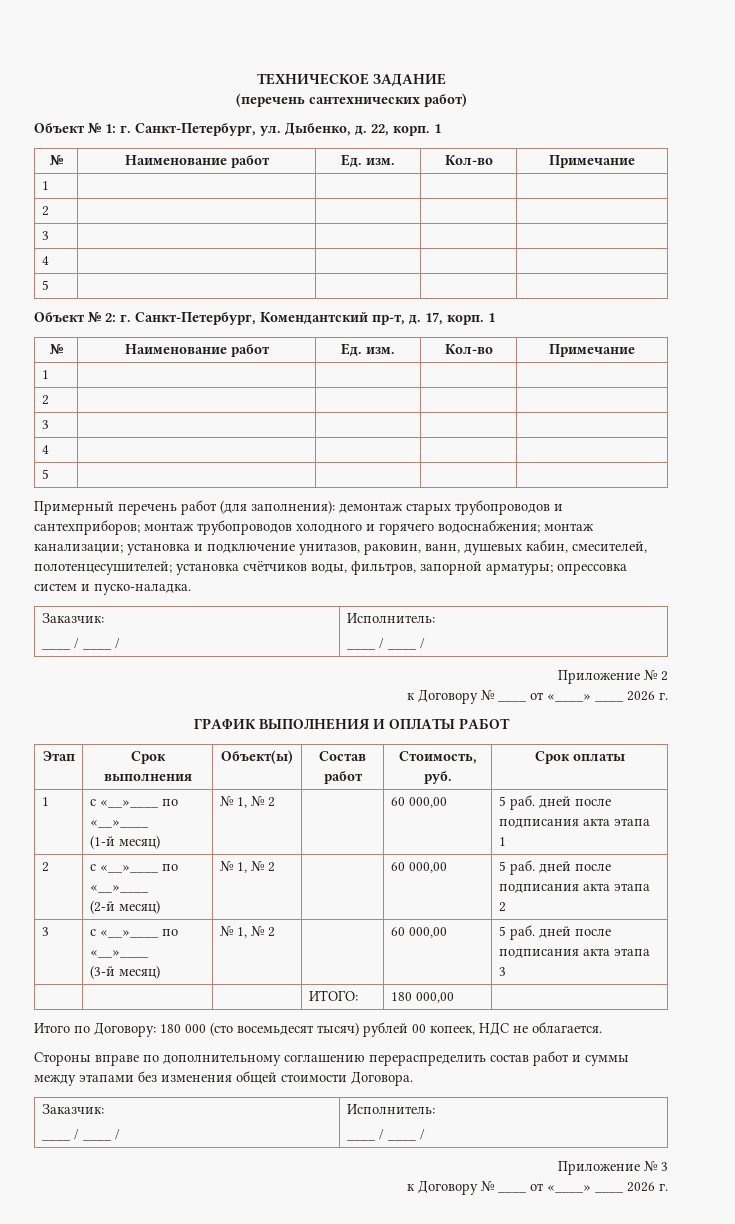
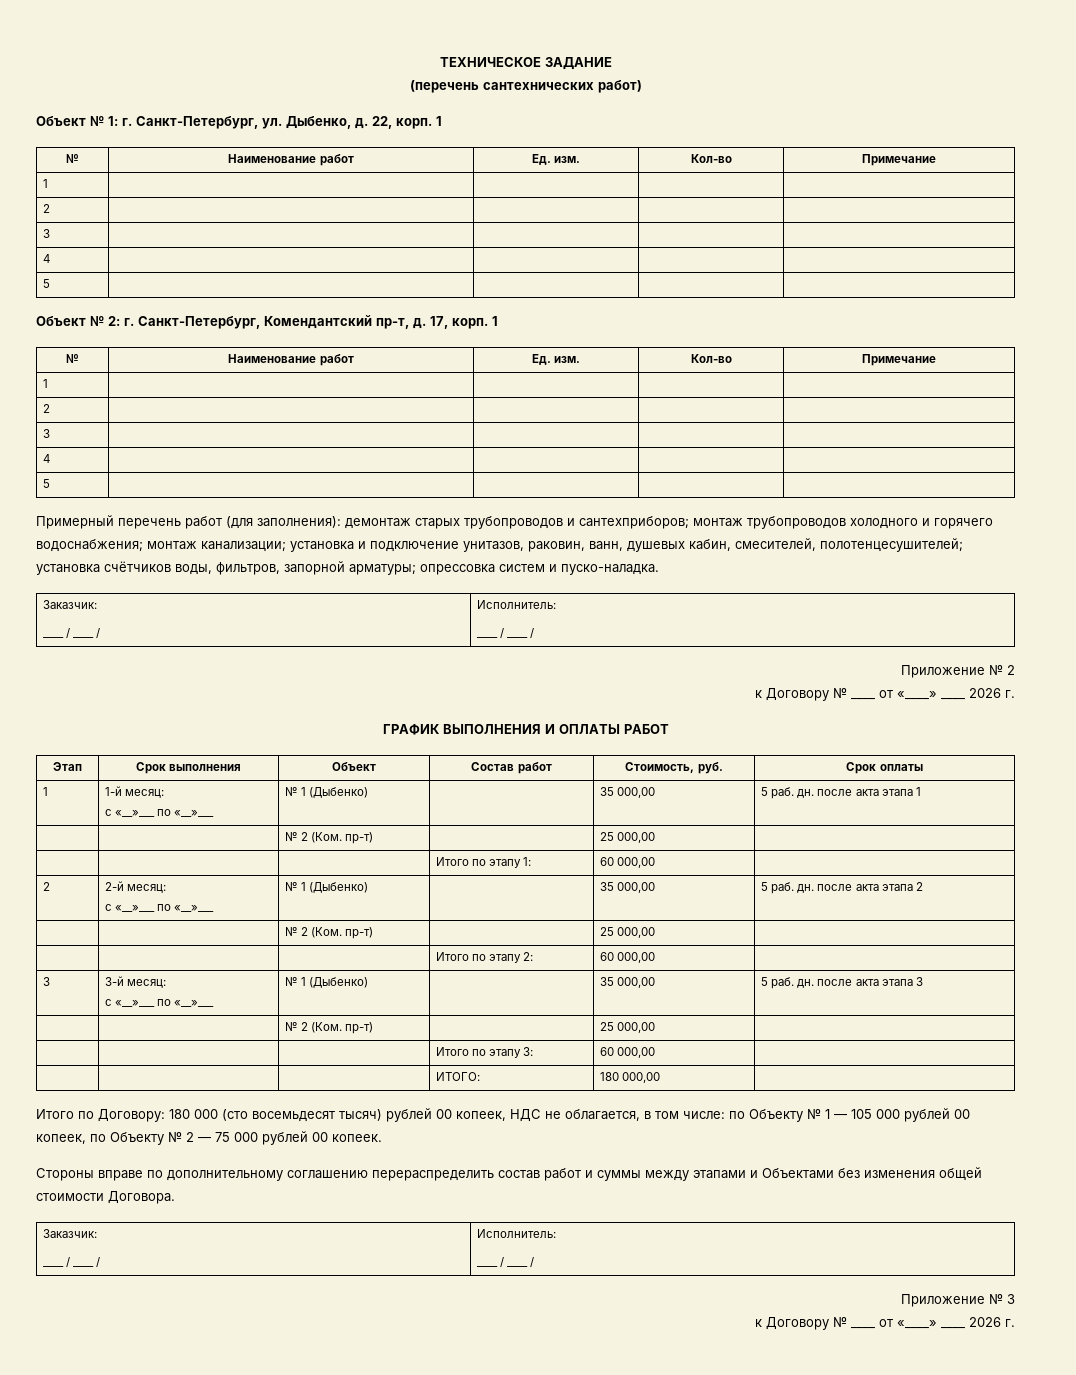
[221,750,293,764] Объект(ы) -> [332,762,376,771] Объект
[89,799,178,808] [89,820,149,828] [89,835,160,849] [219,796,275,808] [390,797,447,808] [498,795,611,810] [498,818,650,828] [498,837,506,846] [41,862,49,872] [89,864,178,873] [89,885,149,893] [89,900,160,914] [219,861,275,873] [390,862,447,873] [498,860,611,875] [498,883,650,893] [498,902,506,912] [41,927,49,936] [89,929,178,938] [89,950,149,958] [89,965,160,979] [219,926,275,938] [390,927,447,938] [498,925,611,940] [498,948,650,958] [498,967,506,976] с «__»____ по «__»____ // (1-й месяц) | № 1, № 2 | | 60 000,00 | 5 раб. дней после подписания акта этапа 1 // 2 | с «__»____ по «__»____ // (2-й месяц) | № 1, № 2 | | 60 000,00 | 5 раб. дней после подписания акта этапа 2 // 3 | с «__»____ по «__»____ // (3-й месяц) | № 1, № 2 | | 60 000,00 | 5 раб. дней после подписания акта этапа 3 -> [105,786,165,798] [105,809,215,817] [285,787,369,798] [600,787,656,798] [761,787,921,799] [285,832,374,844] [600,832,656,843] [436,857,532,868] [600,857,656,868] [43,882,51,891] [105,881,167,893] [105,904,215,912] [285,882,369,893] [600,882,656,893] [761,882,923,894] [285,927,374,939] [600,927,656,938] [436,952,534,963] [600,952,656,963] [43,977,51,986] [105,976,167,988] [105,999,215,1007] [285,977,369,988] [600,977,656,988] [761,977,923,989] [285,1022,374,1034] [600,1022,656,1033] [436,1047,534,1058] [600,1047,656,1058] 1-й месяц: // с «__»___ по «__»___ | № 1 (Дыбенко) | | 35 000,00 | 5 раб. дн. после акта этапа 1 // | | № 2 (Ком. пр-т) | | 25 000,00 | // | | | Итого по этапу 1: | 60 000,00 | // 2 | 2-й месяц: // с «__»___ по «__»___ | № 1 (Дыбенко) | | 35 000,00 | 5 раб. дн. после акта этапа 2 // | | № 2 (Ком. пр-т) | | 25 000,00 | // | | | Итого по этапу 2: | 60 000,00 | // 3 | 3-й месяц: // с «__»___ по «__»___ | № 1 (Дыбенко) | | 35 000,00 | 5 раб. дн. после акта этапа 3 // | | № 2 (Ком. пр-т) | | 25 000,00 | // | | | Итого по этапу 3: | 60 000,00 |
[532,1022,602,1033] облагается. -> [565,1108,970,1122] [36,1131,382,1145] облагается, в том числе: по Объекту № 1 — 105 000 рублей 00 копеек, по Объекту № 2 — 75 000 рублей 00 копеек.
(134, 1078) none -> [750,1168,834,1179] и Объектами

